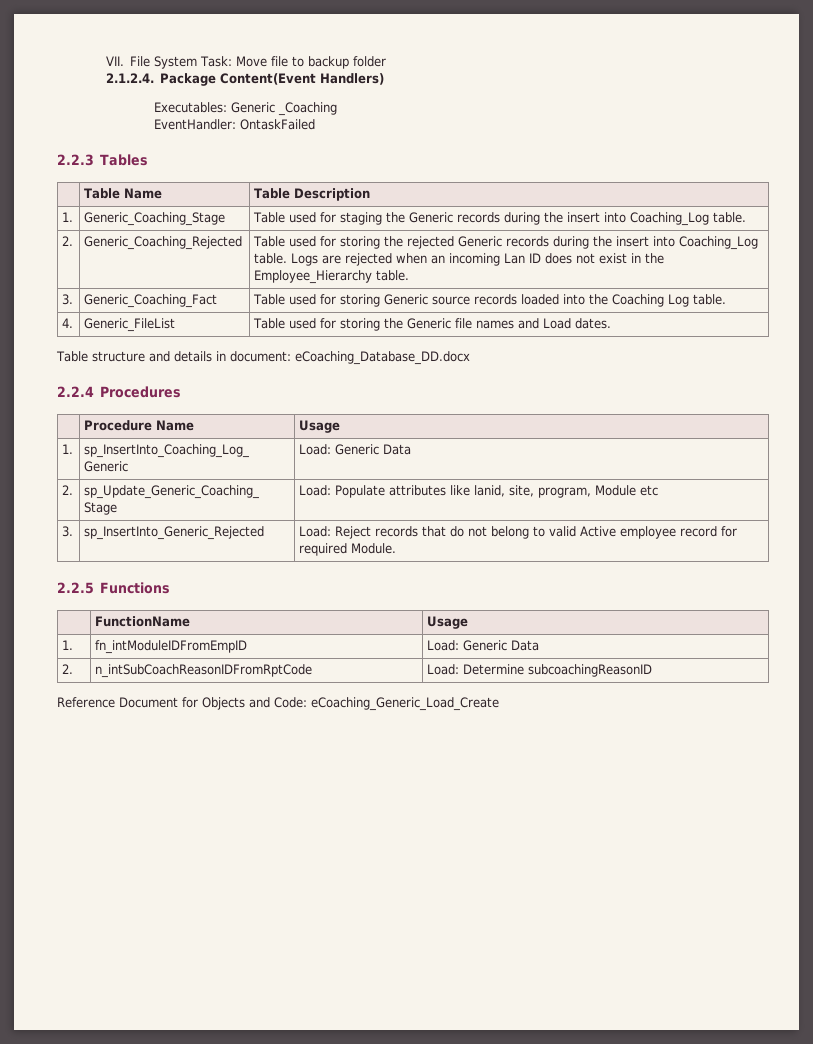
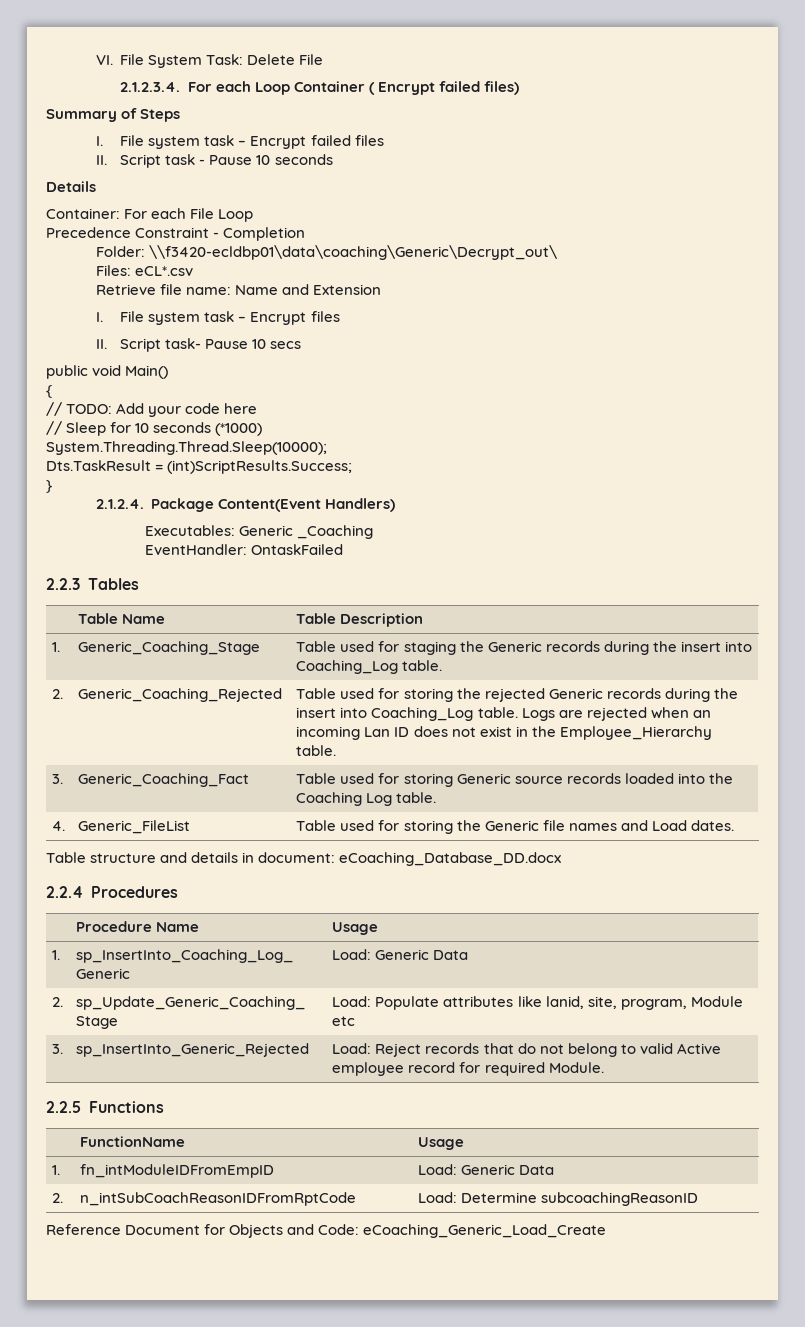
[105,56,124,66] VII. -> [95,55,113,65] VI.
[236,56,387,69] Move file to backup folder -> [247,54,324,65] [120,81,520,95] [46,108,181,122] [95,135,384,149] [95,154,333,168] [46,181,96,192] [46,208,254,222] [46,227,306,241] [95,245,557,260] [95,265,193,276] [95,284,381,295] [95,311,340,325] [95,338,302,352] [46,365,169,379] [46,385,52,398] [46,402,258,417] [46,421,263,436] [46,441,327,455] [46,460,353,474] [46,480,52,493] Delete File // 2.1.2.3.4. For each Loop Container ( Encrypt failed files) // Summary of Steps // I. File system task – Encrypt failed files // II. Script task - Pause 10 seconds // Details // Container: For each File Loop // Precedence Constraint - Completion // Folder: \\f3420-ecldbp01\data\coaching\Generic\Decrypt_out\ // Files: eCL*.csv // Retrieve file name: Name and Extension // I. File system task – Encrypt files // II. Script task- Pause 10 secs // public void Main() // { // // TODO: Add your code here // // Sleep for 10 seconds (*1000) // System.Threading.Thread.Sleep(10000); // Dts.TaskResult = (int)ScriptResults.Success; // }

